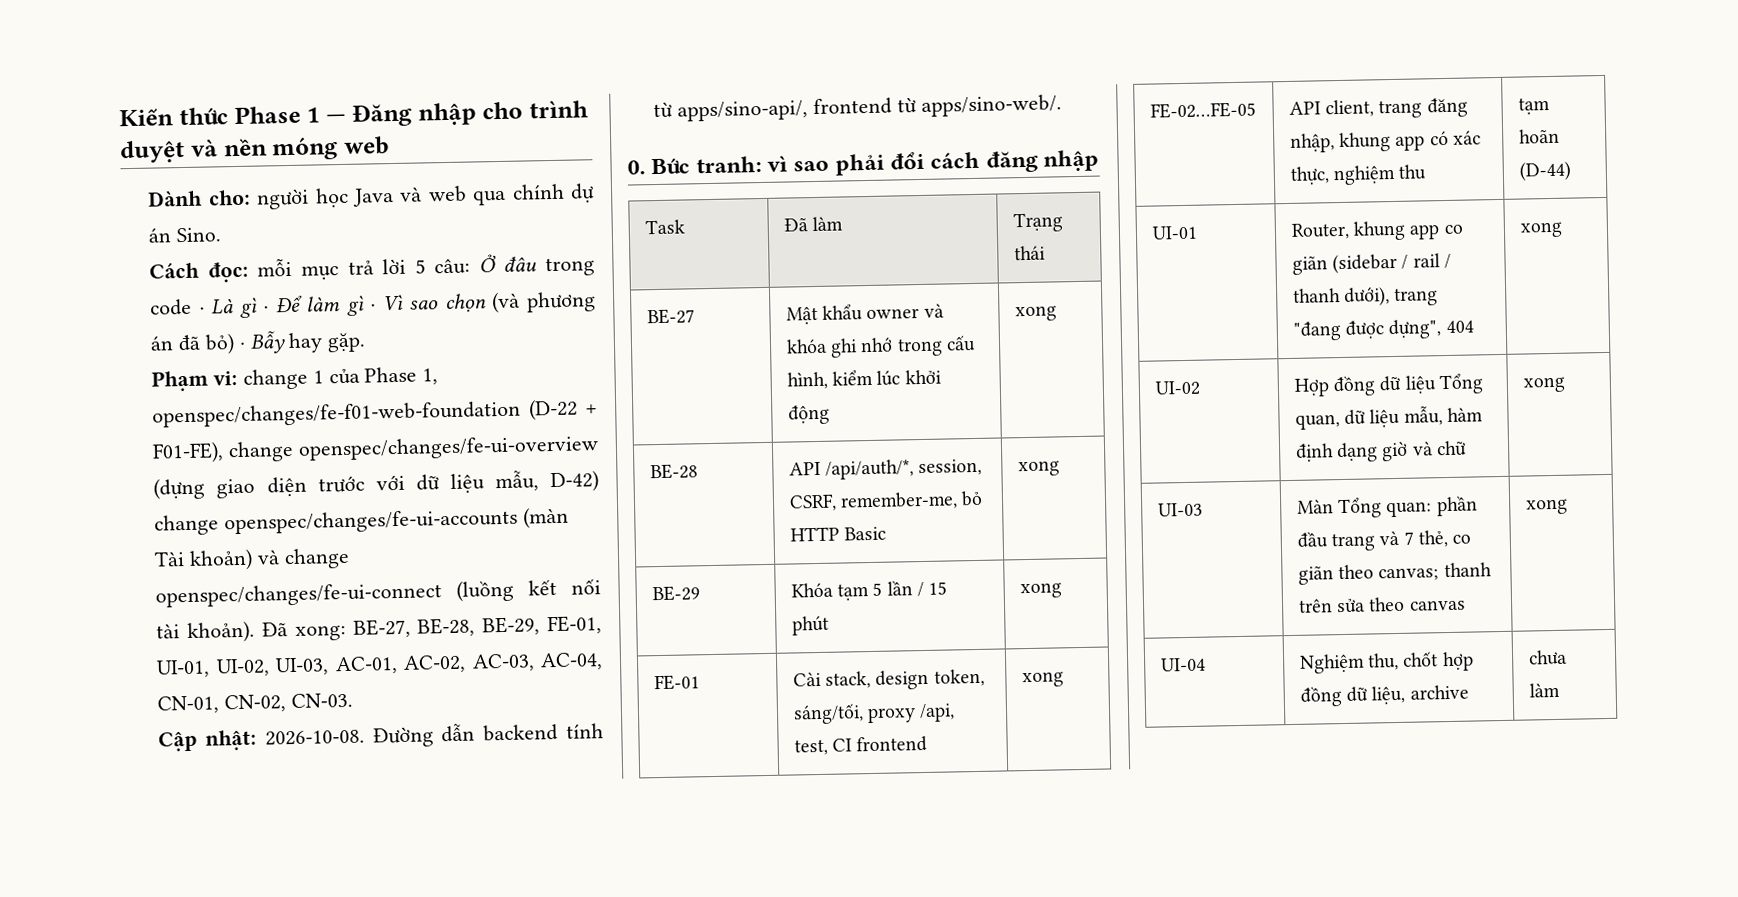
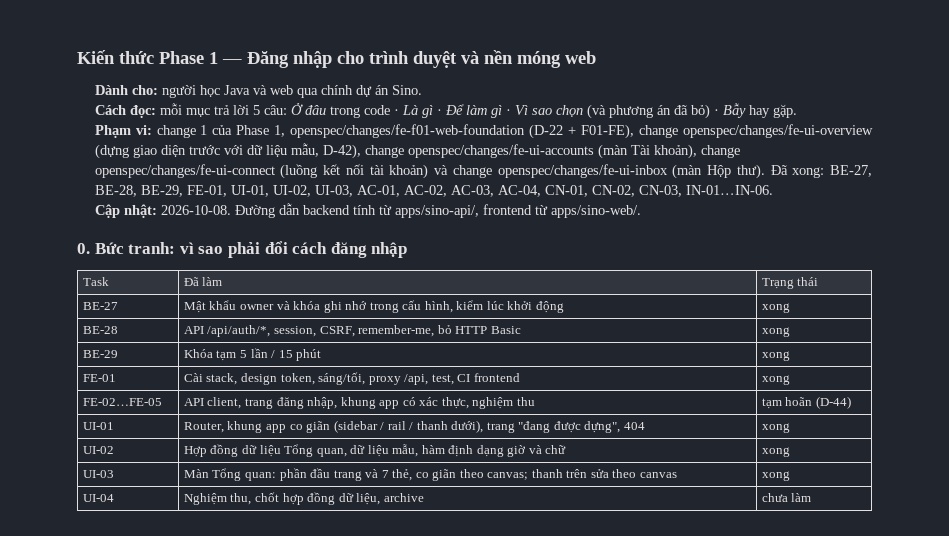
[550,470,599,493] D-42) -> [322,144,361,159] D-42),
[189,548,280,571] khoản) và -> [653,144,697,159] khoản),
[187,620,256,643] khoản). -> [389,164,765,179] khoản) và change openspec/changes/fe-ui-inbox (màn Hộp thư).
[290,692,353,709] CN-03. -> [638,185,773,197] CN-03, IN-01…IN-06.

